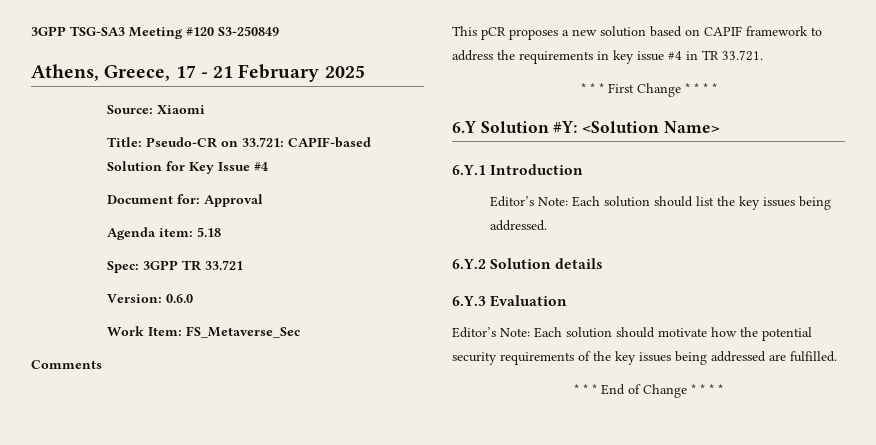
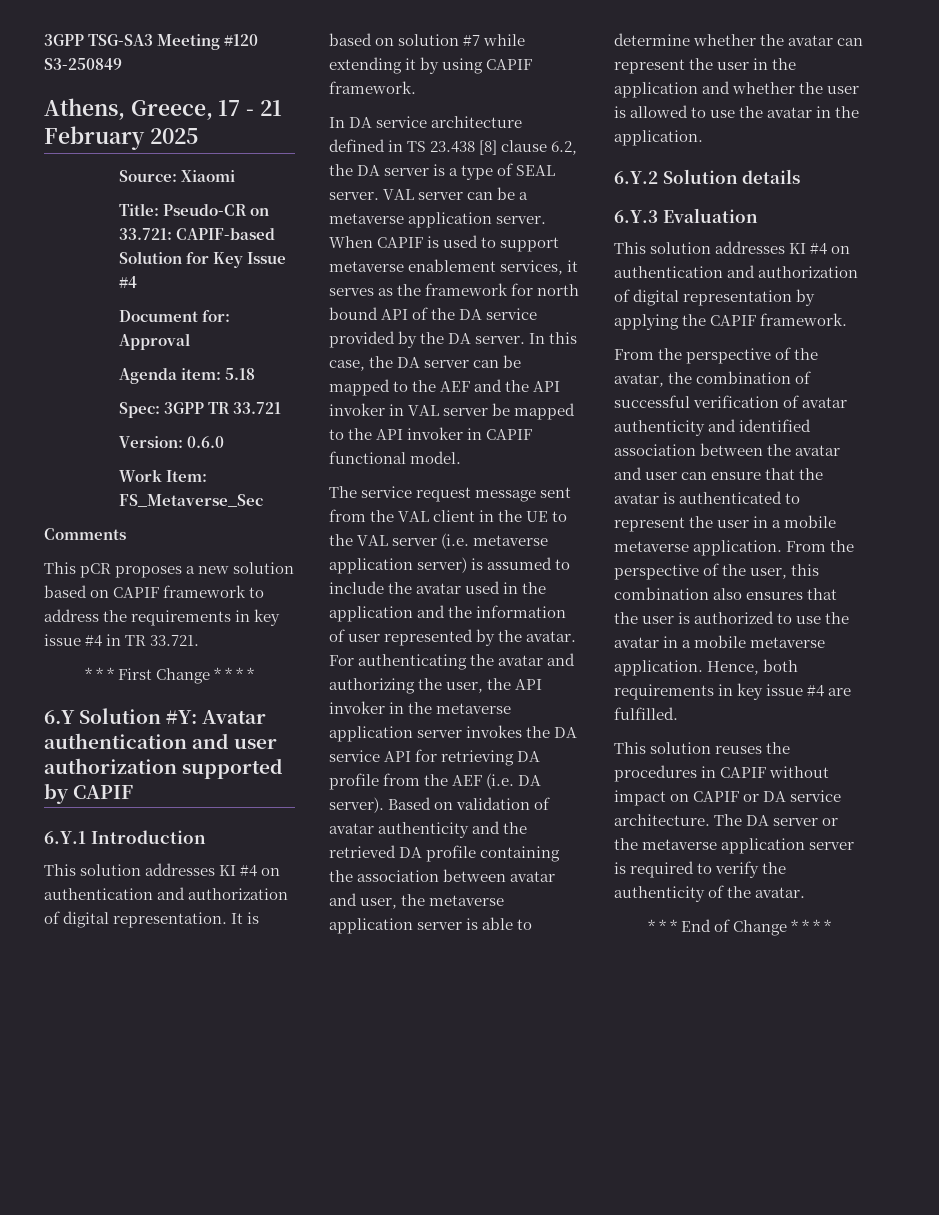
[582,121,720,133] [452,164,584,175] [490,196,832,210] [490,220,548,231] <Solution Name> // 6.Y.1 Introduction // Editor’s Note: Each solution should list the key issues being addressed. -> [202,710,267,724] [44,733,278,749] [44,758,284,779] [44,783,134,804] [44,830,206,844] [44,863,281,877] [44,887,289,900] [44,911,260,928] [329,33,526,46] [329,57,533,74] [329,81,416,94] [329,116,523,128] [329,139,578,155] [329,163,556,180] [329,187,529,200] [329,212,547,228] [329,235,560,252] [329,259,579,275] [329,283,580,296] [329,307,538,320] [329,331,578,348] [329,355,522,371] [329,379,561,396] [329,403,576,420] [329,427,533,440] [329,451,462,464] [329,486,572,502] [329,509,568,522] [329,533,549,549] [329,557,571,574] [329,581,547,594] [329,605,567,622] [329,629,577,646] [329,653,576,670] [329,678,543,694] [329,701,512,714] [329,725,578,742] [329,749,541,766] [329,773,542,790] [329,797,551,813] [329,821,528,838] [329,845,561,862] [329,869,556,882] [329,893,505,909] [329,917,533,934] [614,33,864,46] [614,58,797,74] [614,81,860,98] [614,105,860,118] [614,130,703,146] Avatar authentication and user authorization supported by CAPIF // 6.Y.1 Introduction // This solution addresses KI #4 on authentication and authorization of digital representation. It is based on solution #7 while extending it by using CAPIF framework. // In DA service architecture defined in TS 23.438 [8] clause 6.2, the DA server is a type of SEAL server. VAL server can be a metaverse application server. When CAPIF is used to support metaverse enablement services, it serves as the framework for north bound API of the DA service provided by the DA server. In this case, the DA server can be mapped to the AEF and the API invoker in VAL server be mapped to the API invoker in CAPIF functional model. // The service request message sent from the VAL client in the UE to the VAL server (i.e. metaverse application server) is assumed to include the avatar used in the application and the information of user represented by the avatar. For authenticating the avatar and authorizing the user, the API invoker in the metaverse application server invokes the DA service API for retrieving DA profile from the AEF (i.e. DA server). Based on validation of avatar authenticity and the retrieved DA profile containing the association between avatar and user, the metaverse application server is able to determine whether the avatar can represent the user in the application and whether the user is allowed to use the avatar in the application.
[452,327,812,341] [452,351,837,365] Editor’s Note: Each solution should motivate how the potential security requirements of the key issues being addressed are fulfilled. -> [614,241,851,255] [614,265,859,278] [614,289,816,306] [614,313,848,330] [614,347,819,364] [614,371,812,387] [614,395,848,408] [614,419,812,436] [614,443,841,456] [614,467,824,480] [614,491,801,504] [614,515,837,532] [614,540,855,556] [614,563,820,580] [614,587,838,600] [614,611,850,624] [614,635,826,648] [614,659,799,676] [614,683,852,700] [614,707,678,720] [614,742,791,754] [614,765,830,782] [614,790,842,806] [614,814,839,826] [614,838,855,854] [614,861,787,878] [614,885,806,902] This solution addresses KI #4 on authentication and authorization of digital representation by applying the CAPIF framework. // From the perspective of the avatar, the combination of successful verification of avatar authenticity and identified association between the avatar and user can ensure that the avatar is authenticated to represent the user in a mobile metaverse application. From the perspective of the user, this combination also ensures that the user is authorized to use the avatar in a mobile metaverse application. Hence, both requirements in key issue #4 are fulfilled. // This solution reuses the procedures in CAPIF without impact on CAPIF or DA service architecture. The DA server or the metaverse application server is required to verify the authenticity of the avatar.

